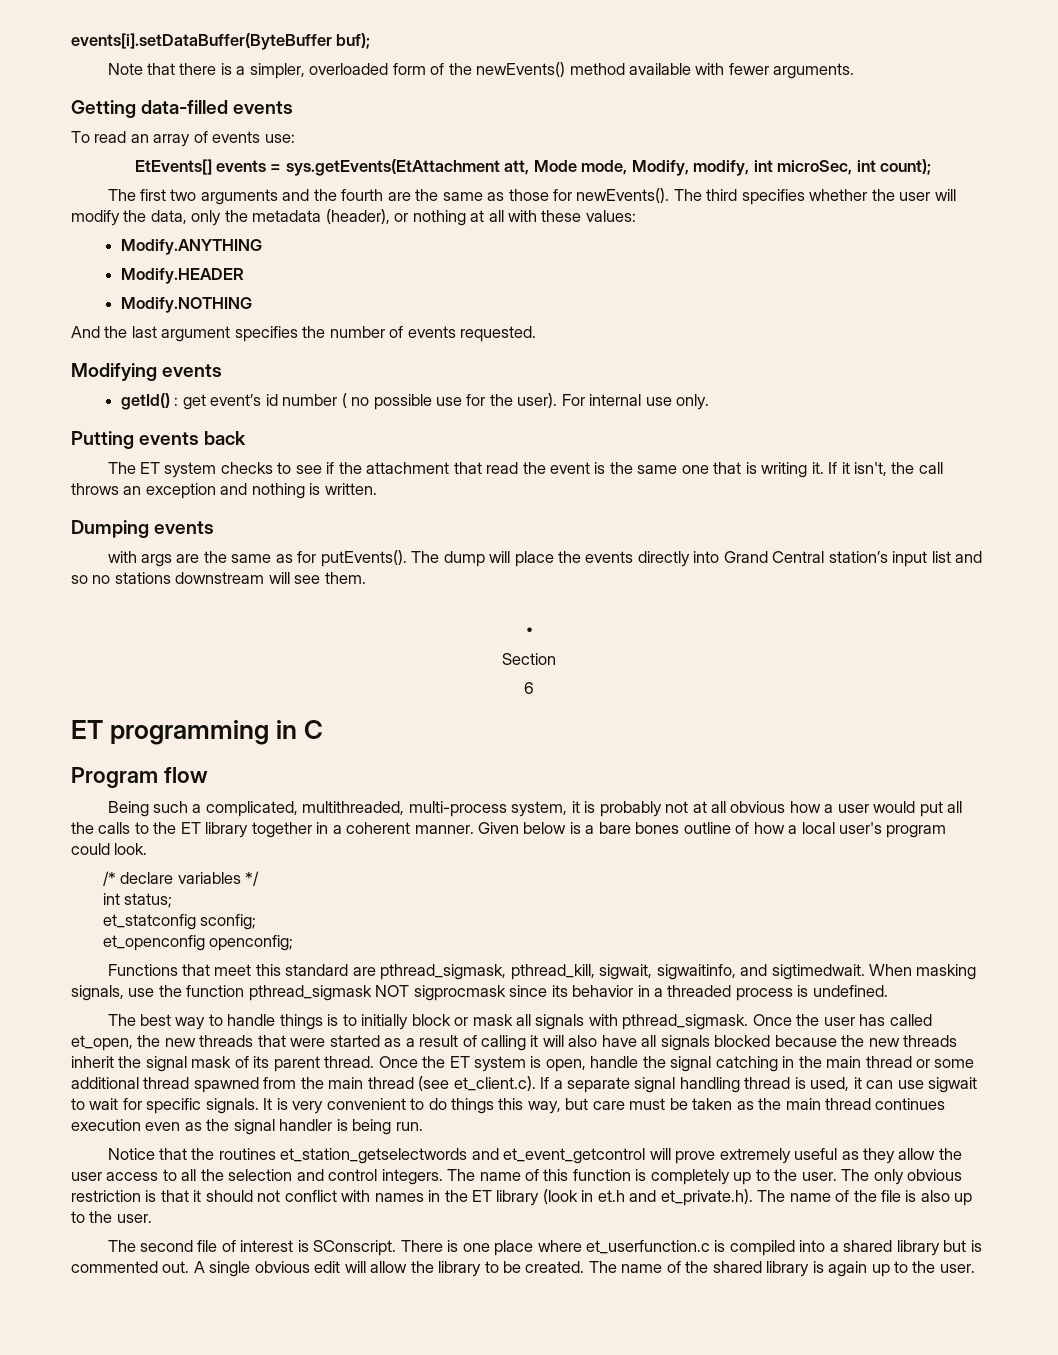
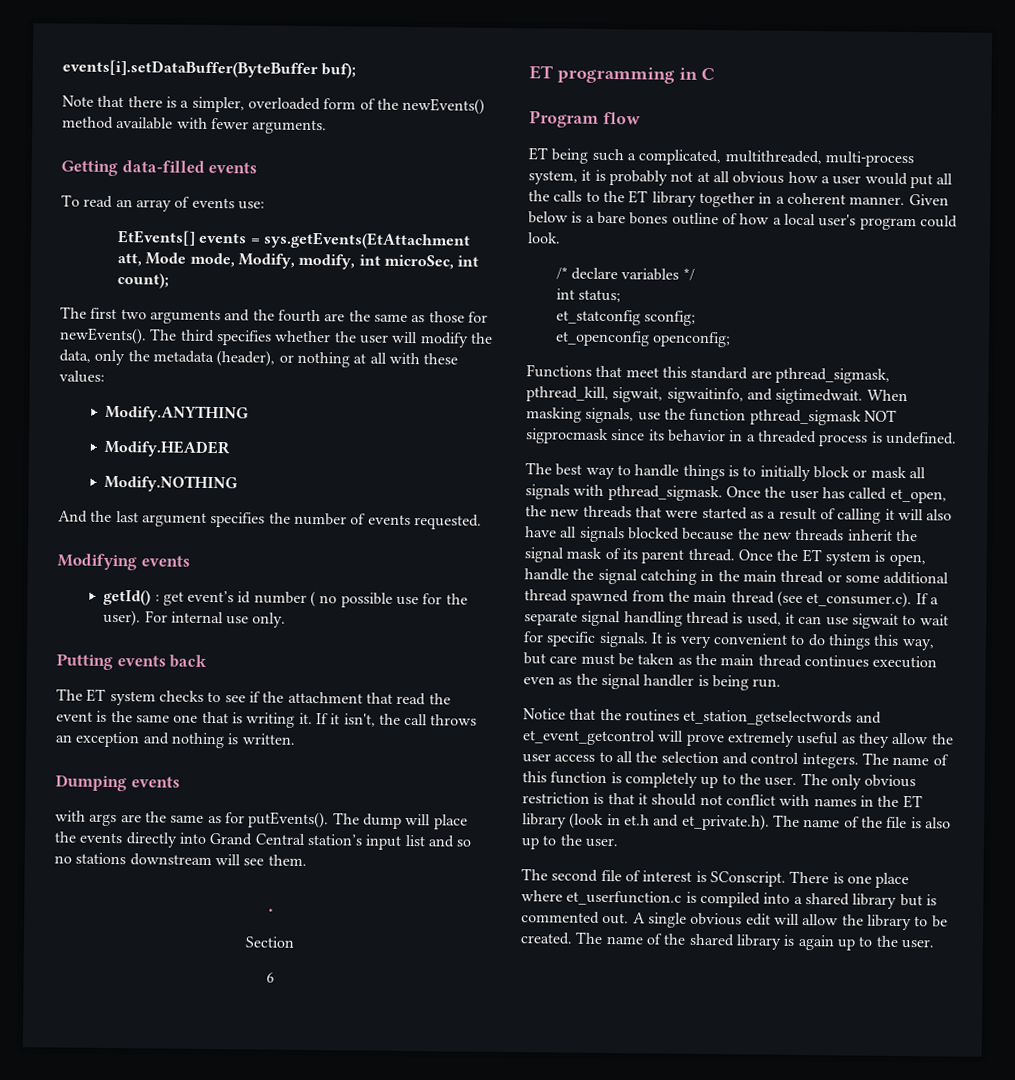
[107,801,149,817] Being -> [528,147,589,164] ET being
[453,1076,536,1091] et_client.c). -> [806,591,913,609] et_consumer.c).

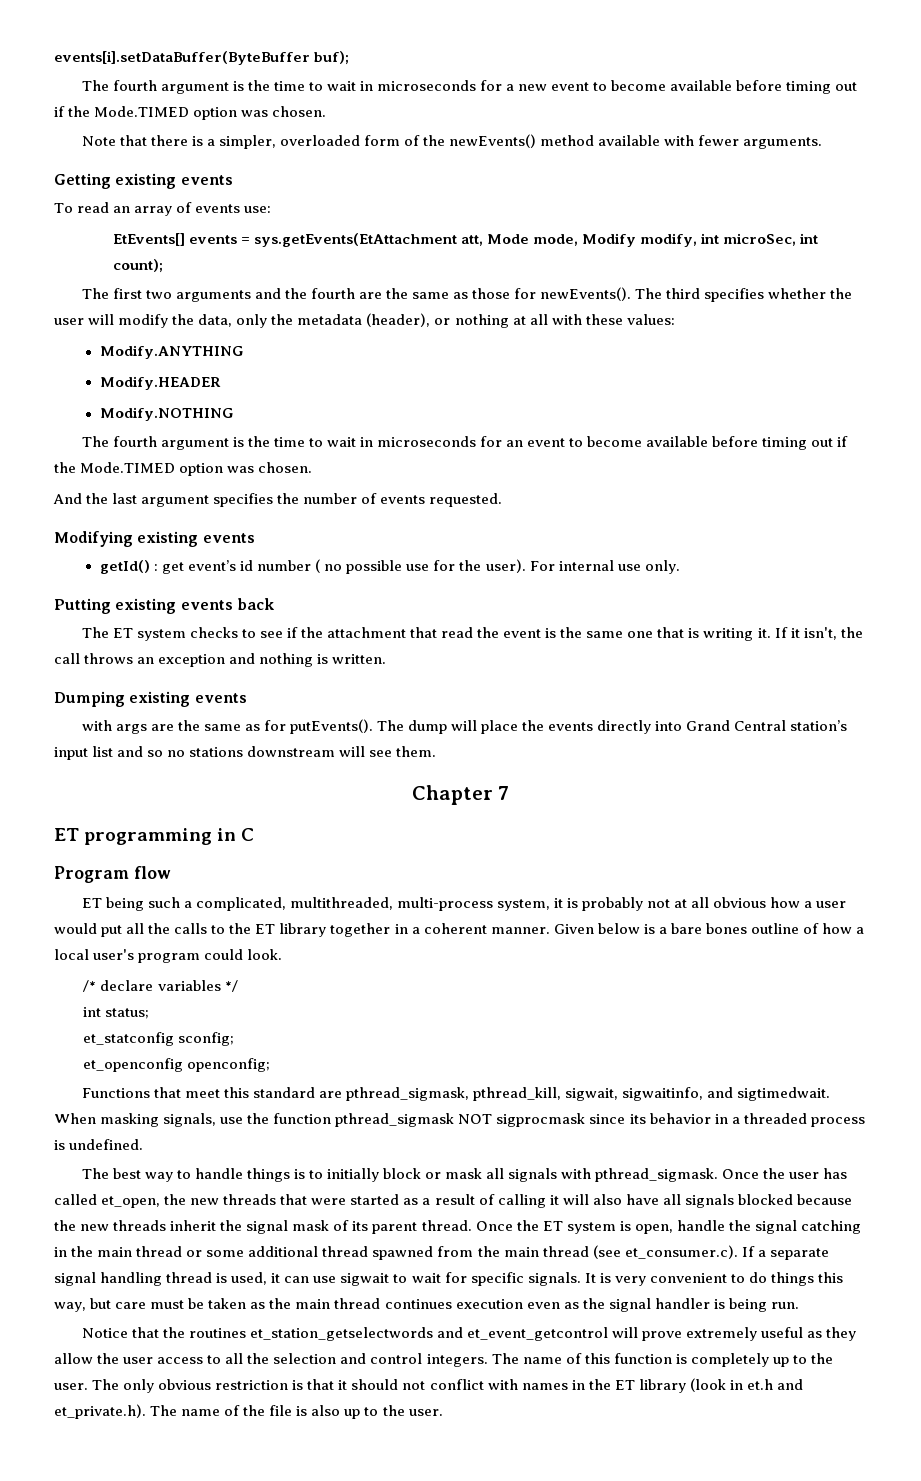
(357, 71) none -> [81,80,858,94] [54,106,327,120] // The fourth argument is the time to wait in microseconds for a new event to become available before timing out if the Mode.TIMED option was chosen.
[121,160,205,173] data-filled -> [115,173,177,189] existing
[238,253,296,269] Modify, -> [582,233,637,247] Modify
(239, 483) none -> [81,436,849,450] [54,462,313,476] // The fourth argument is the time to wait in microseconds for an event to become available before timing out if the Mode.TIMED option was chosen.
(137, 562) none -> [137,531,199,547] existing
(113, 662) none -> [115,598,177,614] existing
(127, 783) none -> [129,691,191,707] existing
[267,908,274,912] [245,936,294,948] [265,972,274,983] . // Section // 6 -> [411,785,510,805] Chapter 7
[521,868,910,889] [521,890,937,909] [521,911,948,931] [520,931,934,951] // The second file of interest is SConscript. There is one place where et_userfunction.c is compiled into a shared library but is commented out. A single obvious edit will allow the library to be created. The name of the shared library is again up to the user. -> (443, 1412) none

